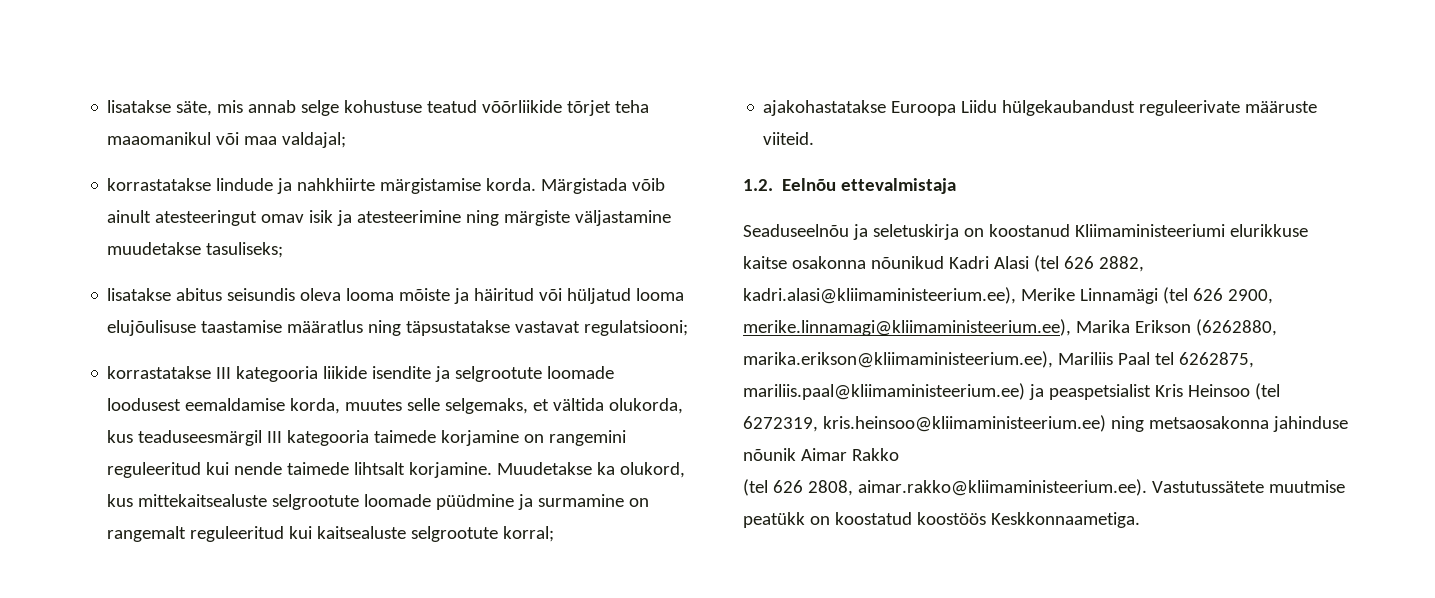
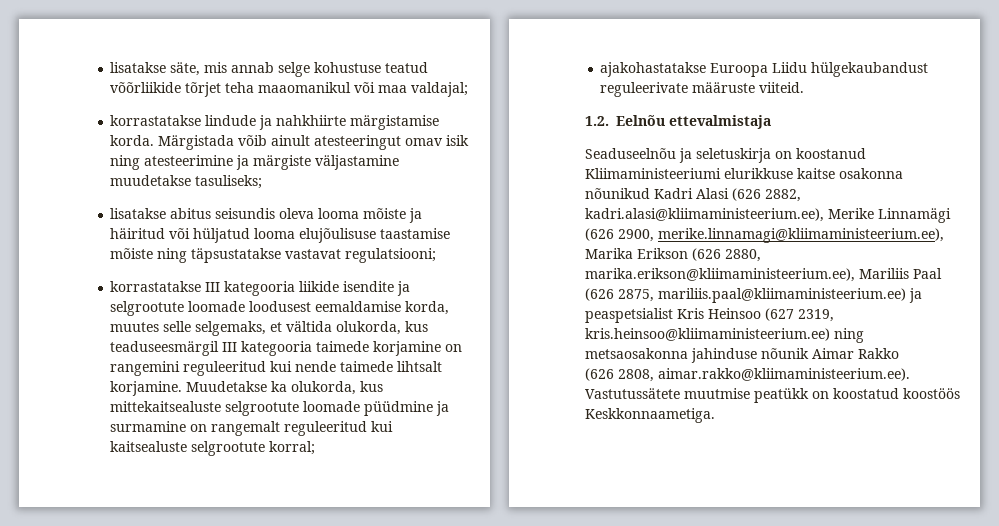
[337,210,500,226] ja atesteerimine ning -> [110,155,250,170] ning atesteerimine ja
[287,320,364,333] määratlus -> [110,248,154,259] mõiste
[620,462,686,478] olukord, -> [291,381,357,395] olukorda,
[1033,255,1094,272] (tel 626 -> [732,188,761,201] (626
[1162,287,1223,304] (tel 626 -> [585,228,614,241] (626
[1195,319,1277,336] (6262880, -> [692,248,761,262] (626 2880,
[1154,352,1254,368] tel 6262875, -> [585,288,654,302] (626 2875,
[1254,383,1280,400] [743,416,818,432] (tel 6272319, -> [765,308,834,322] (627 2319,
[743,479,803,496] (tel 626 -> [585,368,614,381] (626

